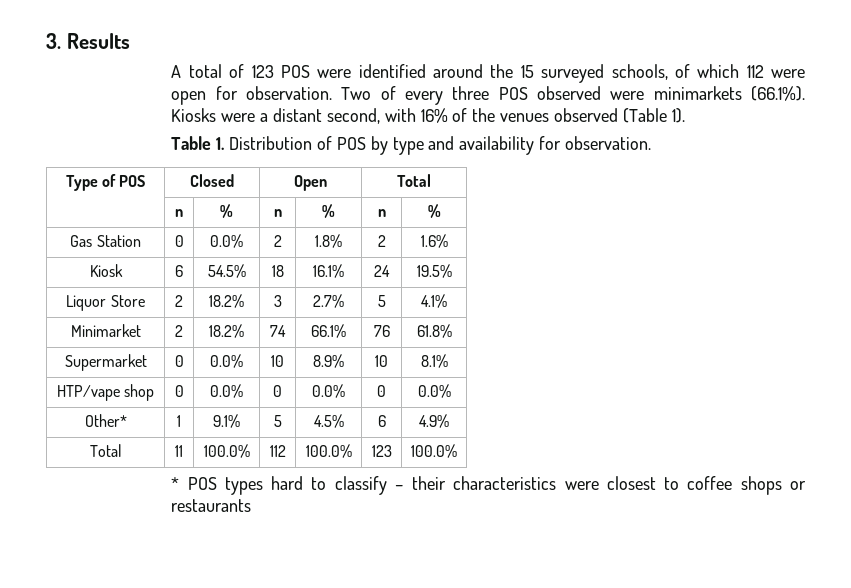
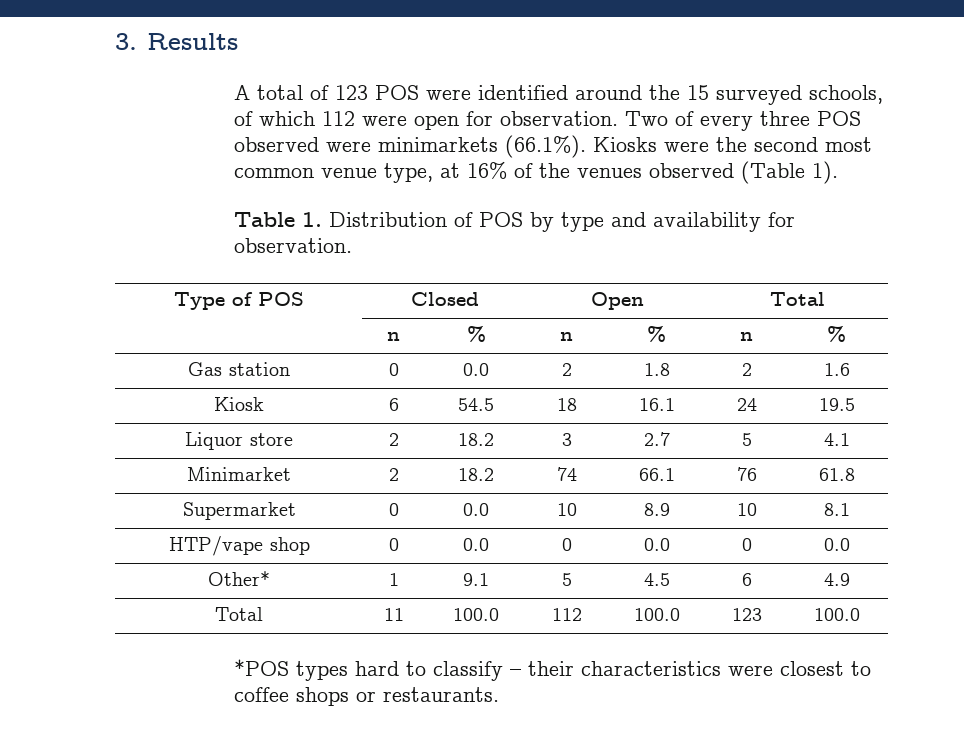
[260,108,416,124] a distant second, with -> [716,137,873,152] [234,163,461,183] the second most common venue type, at
[96,235,141,247] [174,235,184,247] [210,234,243,248] [273,235,282,247] [315,234,342,248] [377,235,386,247] [420,234,448,248] Station | 0 | 0.0% | 2 | 1.8% | 2 | 1.6% -> [229,362,290,376] [388,363,399,376] [463,363,489,376] [561,363,572,376] [643,363,670,376] [741,363,752,376] [823,363,850,376] station | 0 | 0.0 | 2 | 1.8 | 2 | 1.6
[207,264,246,278] 54.5% -> [458,398,494,411] 54.5
[313,264,344,278] 16.1% -> [638,398,675,411] 16.1
[416,264,452,278] 19.5% -> [818,398,855,411] 19.5
[110,295,145,307] [175,295,183,307] [209,294,244,308] Store | 2 | 18.2% -> [250,433,293,446] [388,433,399,446] [458,433,494,446] store | 2 | 18.2
[313,294,344,308] [377,295,386,307] [421,294,447,308] 2.7% | 5 | 4.1% -> [643,432,670,446] [741,433,752,446] [823,433,850,446] 2.7 | 5 | 4.1
[209,324,244,338] 18.2% -> [458,468,494,481] 18.2
[311,324,346,338] 66.1% -> [638,468,675,481] 66.1
[416,324,452,338] 61.8% -> [818,468,855,481] 61.8
[210,354,243,368] [271,355,284,367] [313,354,344,368] [375,355,388,367] [420,354,448,368] 0.0% | 10 | 8.9% | 10 | 8.1% -> [463,503,489,516] [556,503,577,516] [643,503,670,516] [736,503,757,516] [823,503,850,516] 0.0 | 10 | 8.9 | 10 | 8.1
[210,384,243,398] [273,385,282,397] [312,384,345,398] [377,385,386,397] [417,384,451,398] 0.0% | 0 | 0.0% | 0 | 0.0% -> [463,538,489,551] [561,538,572,551] [643,538,670,551] [741,538,752,551] [823,538,850,551] 0.0 | 0 | 0.0 | 0 | 0.0
[213,414,240,428] [273,415,282,427] [313,414,344,428] [377,415,386,427] [419,414,449,428] 9.1% | 5 | 4.5% | 6 | 4.9% -> [463,573,489,586] [561,573,572,586] [643,573,670,586] [741,573,752,586] [823,573,850,586] 9.1 | 5 | 4.5 | 6 | 4.9
[203,444,250,458] 100.0% -> [453,608,499,621] 100.0
[305,444,352,458] 100.0% -> [633,608,680,621] 100.0
[411,444,457,458] [171,477,217,490] 100.0% // * POS -> [813,608,860,621] [234,659,290,676] 100.0 // *POS
[171,499,252,512] restaurants -> [383,687,500,702] restaurants.

